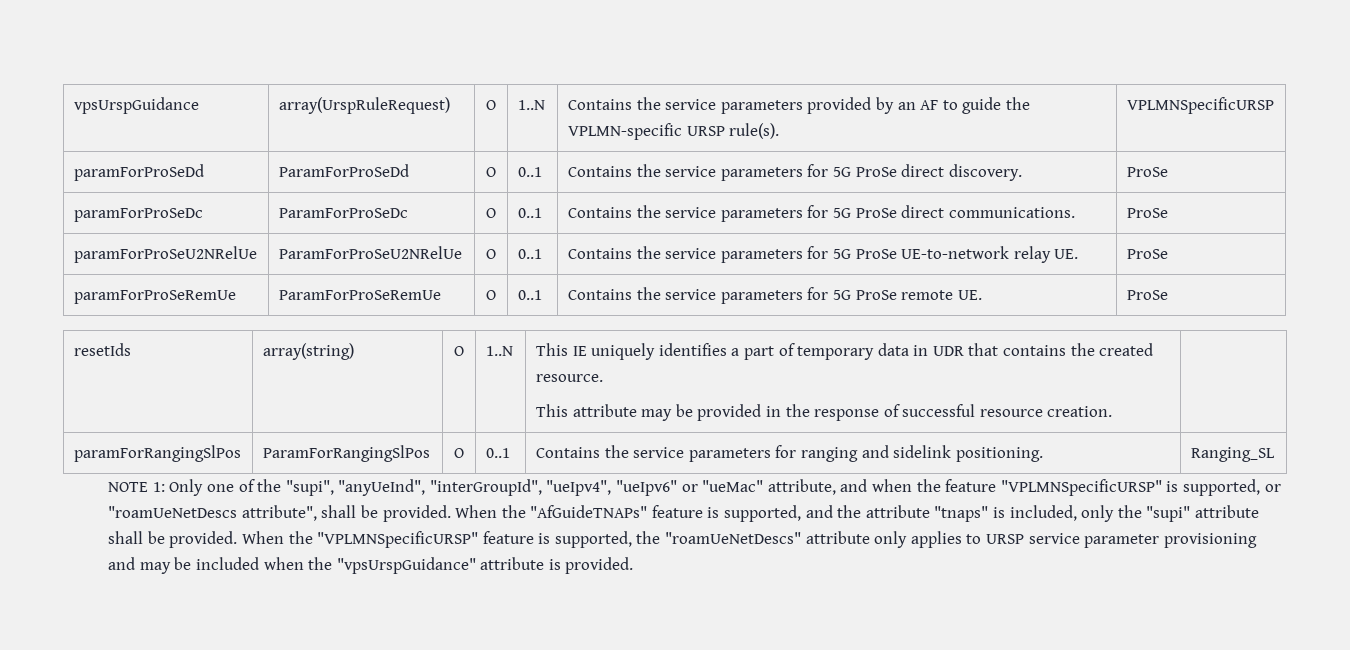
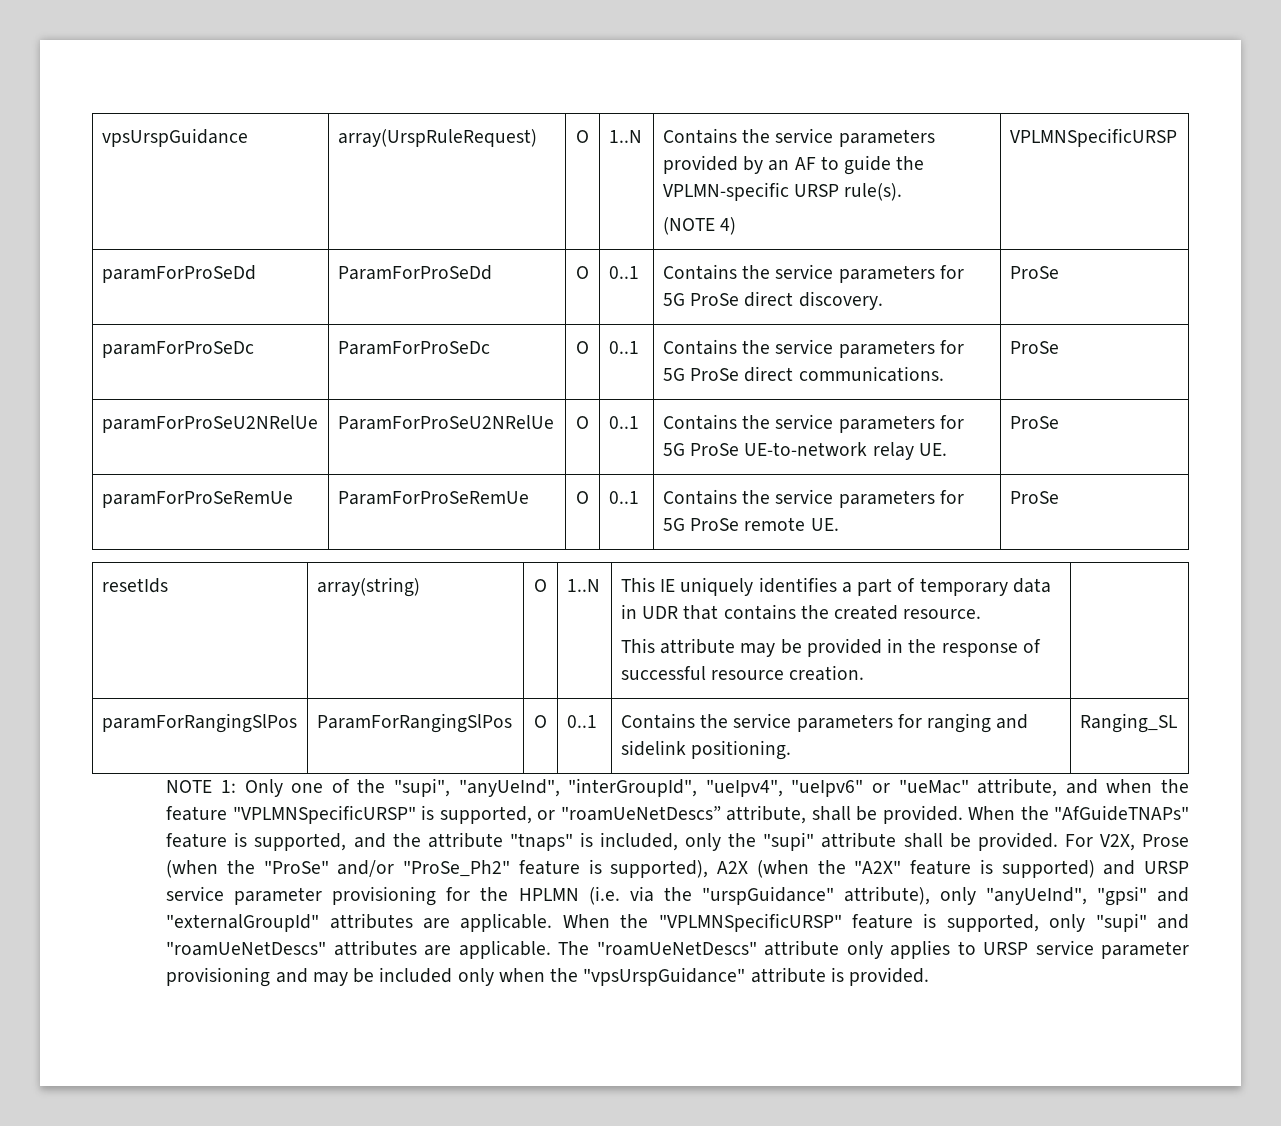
(780, 131) none -> [662,217,737,235] // (NOTE 4)
[108,505,317,521] "roamUeNetDescs attribute", -> [560,805,807,824] "roamUeNetDescs” attribute,
(238, 539) none -> [1064,834,1189,851] [166,859,1190,878] [166,886,1190,906] [166,913,553,932] For V2X, Prose (when the "ProSe" and/or "ProSe_Ph2" feature is supported), A2X (when the "A2X" feature is supported) and URSP service parameter provisioning for the HPLMN (i.e. via the "urspGuidance" attribute), only "anyUeInd", "gpsi" and "externalGroupId" attributes are applicable.
[636,531,661,544] the -> [1049,913,1189,932] [166,940,590,959] only "supi" and "roamUeNetDescs" attributes are applicable. The
(259, 563) none -> [457,968,494,986] only

